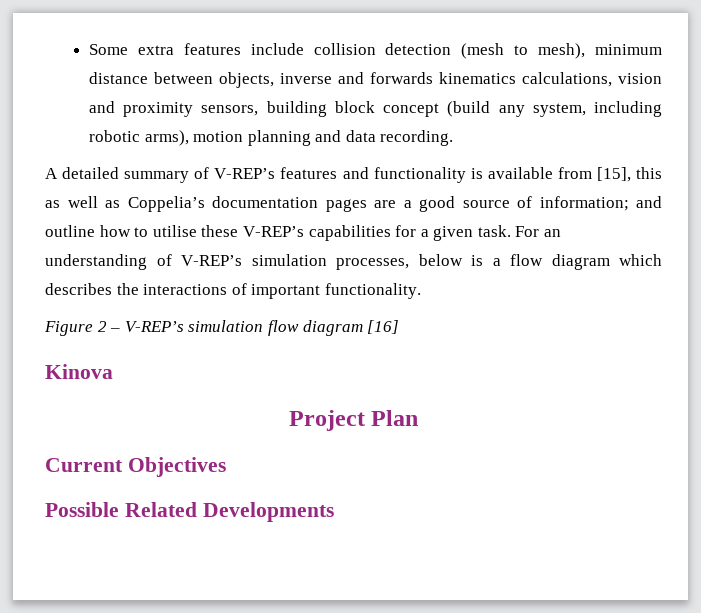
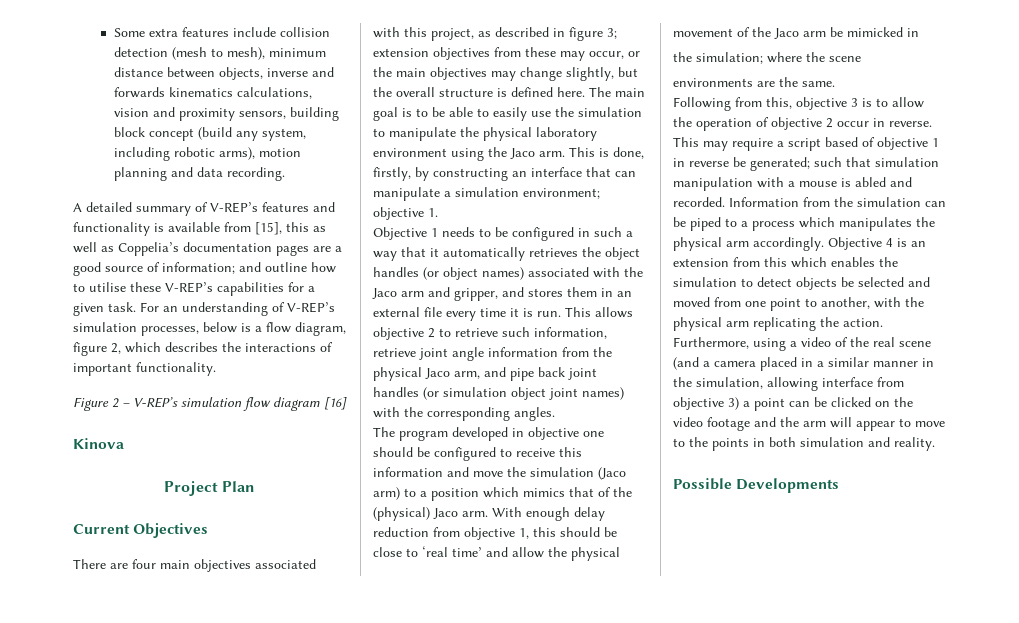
[551,254,610,270] diagram -> [295,322,346,336] [73,342,121,356] diagram, figure 2,
(226, 467) none -> [73,559,316,572] [373,27,617,41] [373,47,640,61] [373,67,638,81] [373,87,645,97] [373,107,642,121] [373,127,597,141] [373,147,644,161] [373,167,636,181] [373,187,600,201] [373,207,438,220] [373,227,633,241] [373,247,640,261] [373,267,643,280] [372,287,632,301] [373,307,633,321] [373,327,607,340] [373,347,612,361] [373,367,597,381] [373,387,624,400] [373,407,555,421] [373,427,604,441] [373,447,582,461] [373,467,626,480] [373,487,632,501] [373,507,605,521] [373,527,617,540] [373,546,620,561] [673,27,919,39] [673,52,861,64] [673,77,835,87] [673,97,924,111] [673,117,932,131] [673,137,939,151] [673,157,939,171] [673,177,912,191] [673,197,946,207] [673,217,935,231] [673,237,926,251] [673,257,898,268] [673,277,930,290] [673,297,924,311] [673,317,883,331] [673,337,931,351] [673,357,934,371] [673,377,904,391] [673,397,913,411] [673,417,945,431] [673,437,935,451] // There are four main objectives associated with this project, as described in figure 3; extension objectives from these may occur, or the main objectives may change slightly, but the overall structure is defined here. The main goal is to be able to easily use the simulation to manipulate the physical laboratory environment using the Jaco arm. This is done, firstly, by constructing an interface that can manipulate a simulation environment; objective 1. // Objective 1 needs to be configured in such a way that it automatically retrieves the object handles (or object names) associated with the Jaco arm and gripper, and stores them in an external file every time it is run. This allows objective 2 to retrieve such information, retrieve joint angle information from the physical Jaco arm, and pipe back joint handles (or simulation object joint names) with the corresponding angles. // The program developed in objective one should be configured to receive this information and move the simulation (Jaco arm) to a position which mimics that of the (physical) Jaco arm. With enough delay reduction from objective 1, this should be close to ‘real time’ and allow the physical movement of the Jaco arm be mimicked in // the simulation; where the scene // environments are the same. // Following from this, objective 3 is to allow the operation of objective 2 occur in reverse. This may require a script based of objective 1 in reverse be generated; such that simulation manipulation with a mouse is abled and recorded. Information from the simulation can be piped to a process which manipulates the physical arm accordingly. Objective 4 is an extension from this which enables the simulation to detect objects be selected and moved from one point to another, with the physical arm replicating the action. Furthermore, using a video of the real scene (and a camera placed in a similar manner in the simulation, allowing interface from objective 3) a point can be clicked on the video footage and the arm will appear to move to the points in both simulation and reality.
[124,502,197,517] Related -> (732, 484) none

